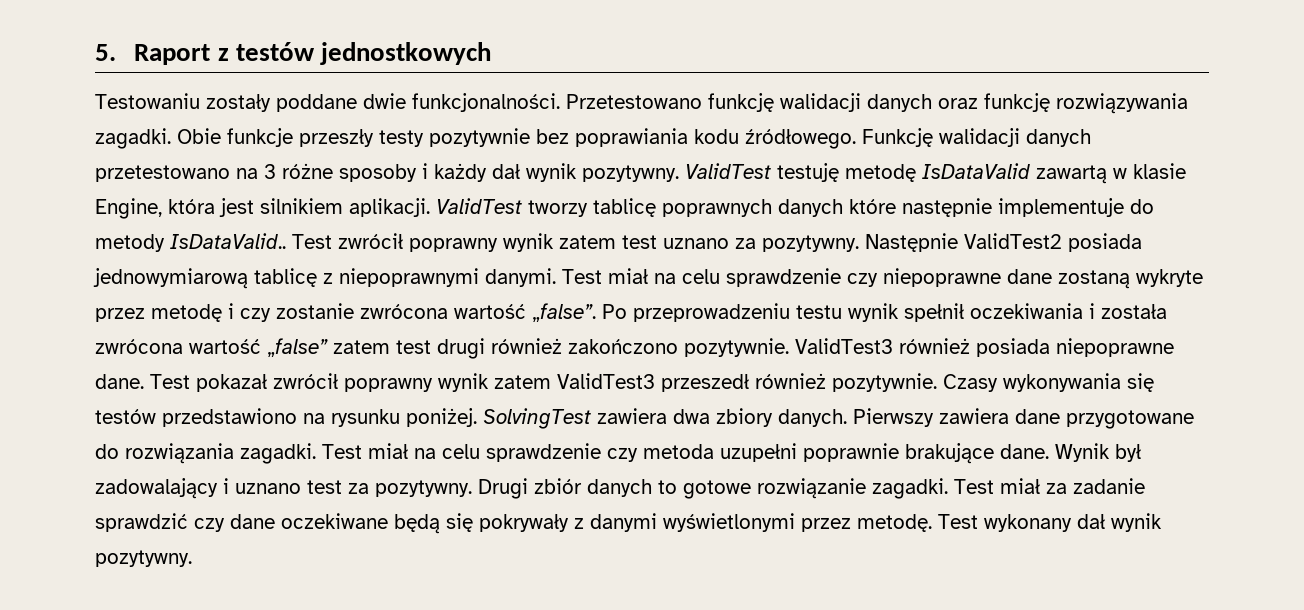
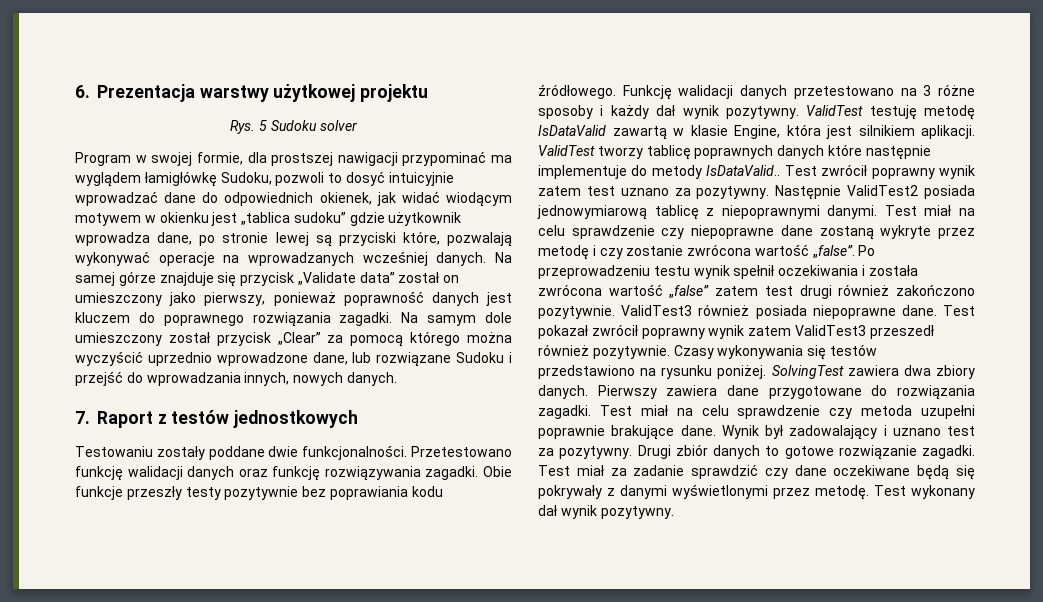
[95,44,116,61] 5. -> [75,84,429,102] [230,120,357,134] [75,151,512,166] [75,171,454,187] [75,191,512,207] [75,212,462,226] [75,231,512,247] [75,251,512,266] [75,271,460,287] [75,291,512,306] [75,312,512,327] [75,331,512,347] [75,351,512,367] [75,371,397,386] [75,411,90,424] 6. Prezentacja warstwy użytkowej projektu // Rys. 5 Sudoku solver // Program w swojej formie, dla prostszej nawigacji przypominać ma wyglądem łamigłówkę Sudoku, pozwoli to dosyć intuicyjnie wprowadzać dane do odpowiednich okienek, jak widać wiodącym motywem w okienku jest „tablica sudoku” gdzie użytkownik wprowadza dane, po stronie lewej są przyciski które, pozwalają wykonywać operacje na wprowadzanych wcześniej danych. Na samej górze znajduje się przycisk „Validate data” został on umieszczony jako pierwszy, ponieważ poprawność danych jest kluczem do poprawnego rozwiązania zagadki. Na samym dole umieszczony został przycisk „Clear” za pomocą którego można wyczyścić uprzednio wprowadzone dane, lub rozwiązane Sudoku i przejść do wprowadzania innych, nowych danych. // 7.

